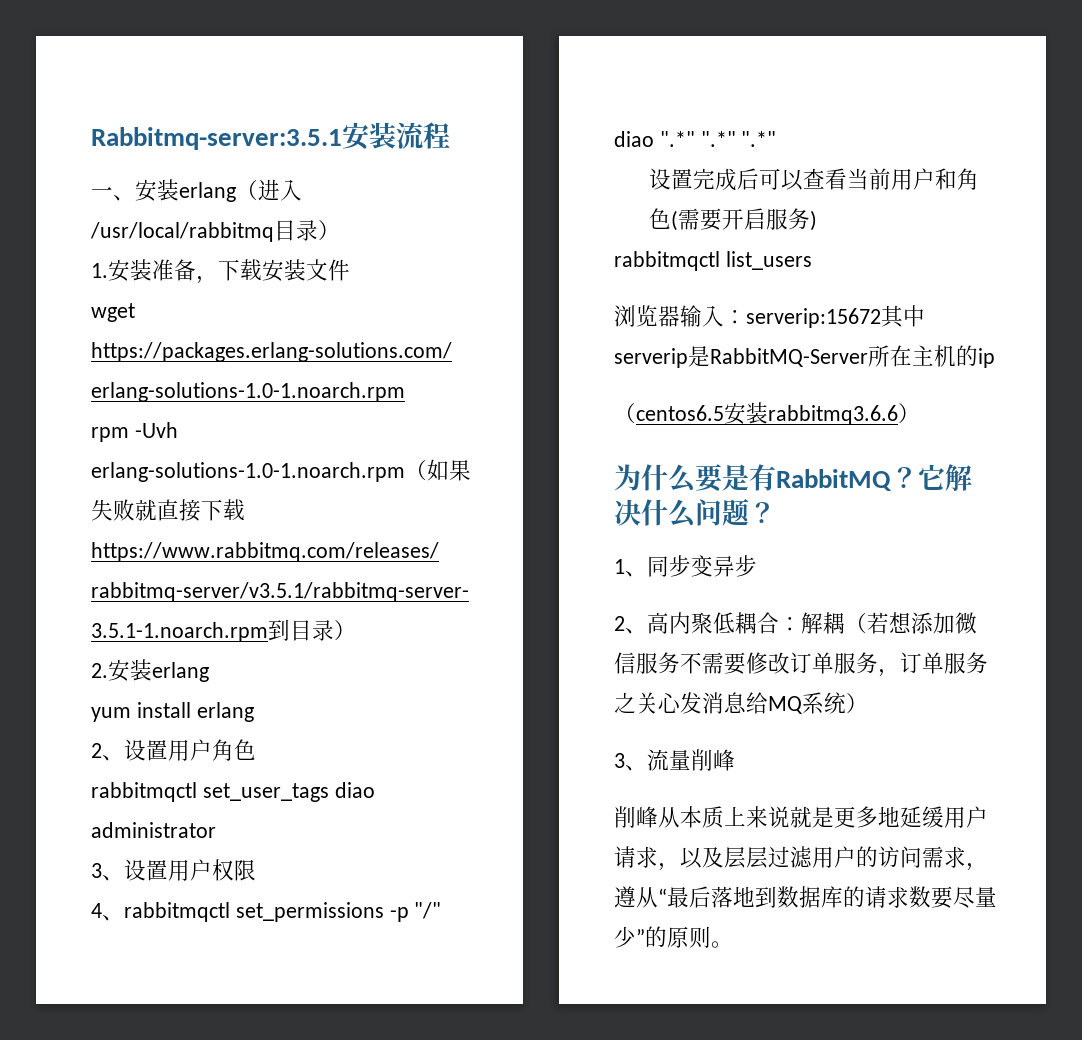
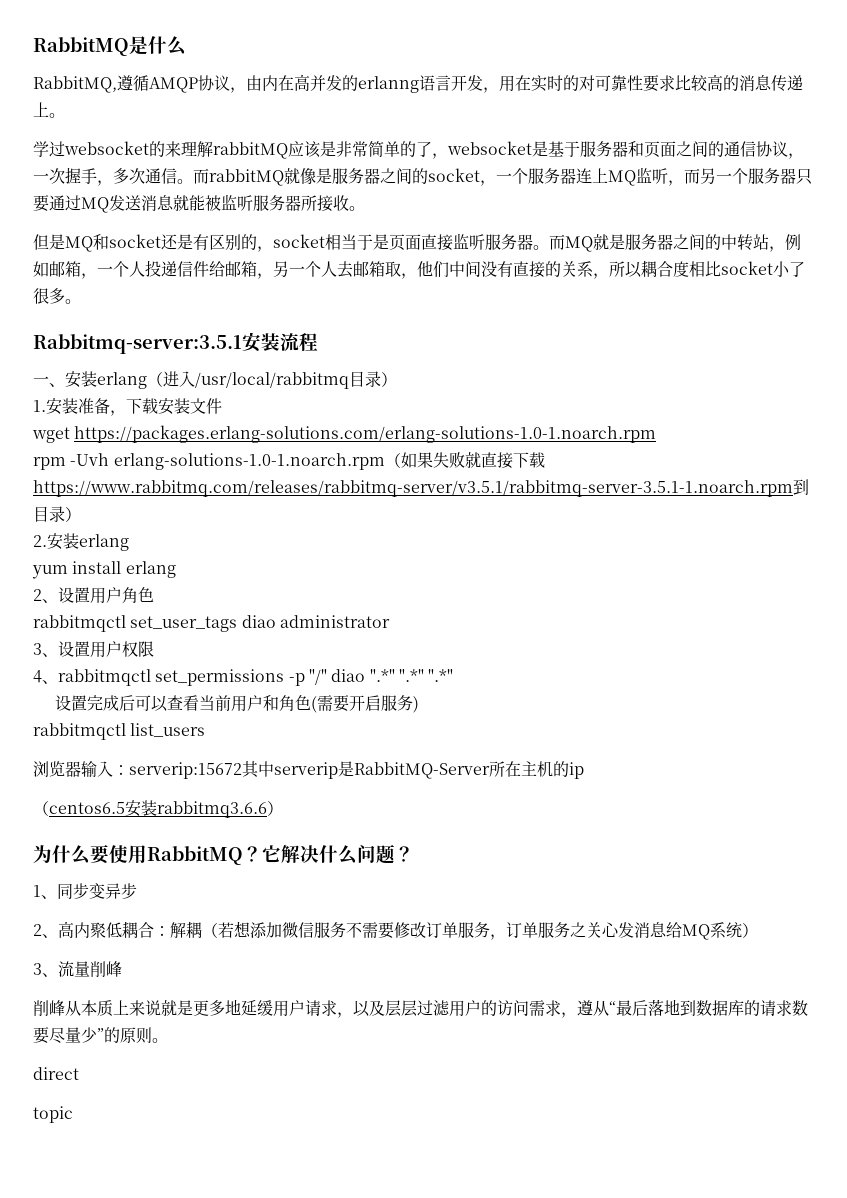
(91, 138) none -> [33,36,187,56] [33,74,803,93] [33,102,65,118] [33,141,804,159] [33,167,812,186] [33,194,365,213] [33,233,801,252] [33,260,805,279] [33,288,81,304] RabbitMQ是什么 // RabbitMQ,遵循AMQP协议，由内在高并发的erlanng语言开发，用在实时的对可靠性要求比较高的消息传递上。 // 学过websocket的来理解rabbitMQ应该是非常简单的了，websocket是基于服务器和页面之间的通信协议，一次握手，多次通信。而rabbitMQ就像是服务器之间的socket，一个服务器连上MQ监听，而另一个服务器只要通过MQ发送消息就能被监听服务器所接收。 // 但是MQ和socket还是有区别的，socket相当于是页面直接监听服务器。而MQ就是服务器之间的中转站，例如邮箱，一个人投递信件给邮箱，另一个人去邮箱取，他们中间没有直接的关系，所以耦合度相比socket小了很多。 //
[722,464,776,491] 是有 -> [109,845,147,864] 使用
(733, 944) none -> [33,1067,79,1080] [33,1106,73,1123] // direct // topic

